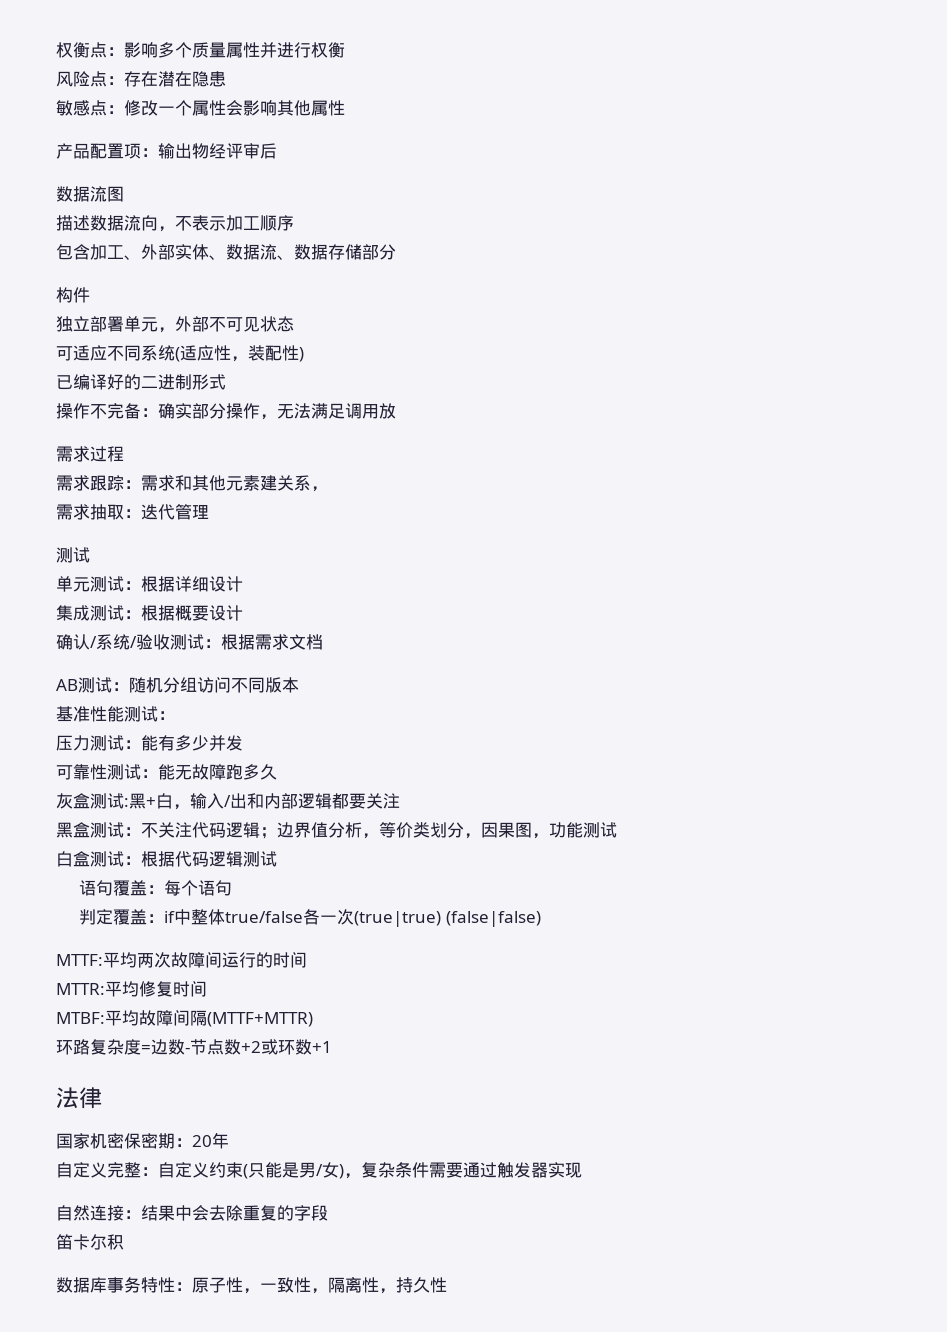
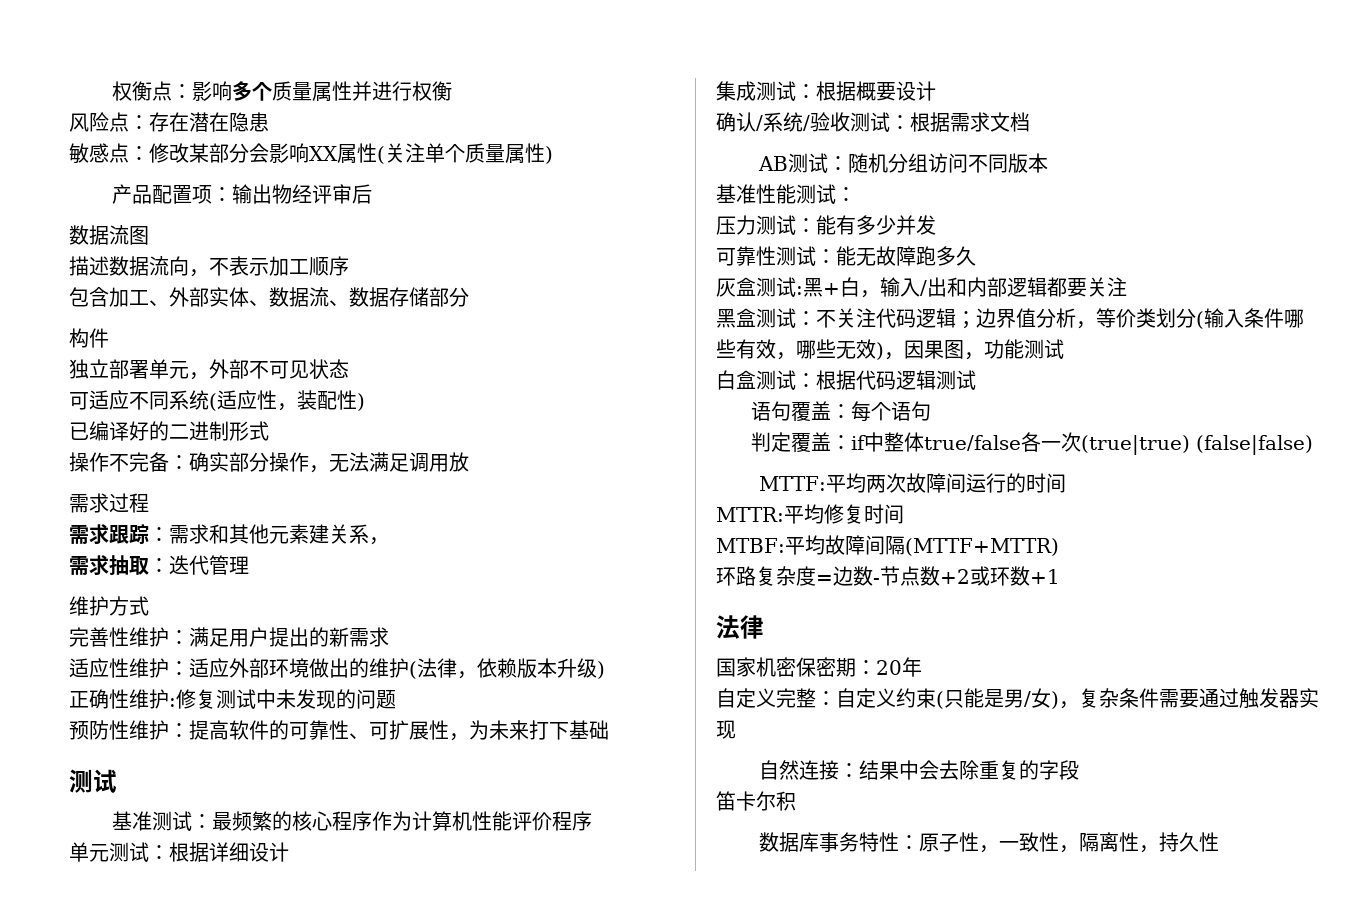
[158,100,345,116] 一个属性会影响其他属性 -> [189,143,553,164] 某部分会影响XX属性(关注单个质量属性)
[56,547,90,563] 测试 -> [69,596,149,616] [69,627,389,647] [69,658,605,679] [69,689,396,709] [69,720,609,741] [69,769,117,793] [111,811,592,831] 维护方式 // 完善性维护：满足用户提出的新需求 // 适应性维护：适应外部环境做出的维护(法律，依赖版本升级) // 正确性维护:修复测试中未发现的问题 // 预防性维护：提高软件的可靠性、可扩展性，为未来打下基础 // 测试 // 基准测试：最频繁的核心程序作为计算机性能评价程序
(464, 830) none -> [1196,308,1304,329] [716,339,884,360] (输入条件哪些有效，哪些无效)

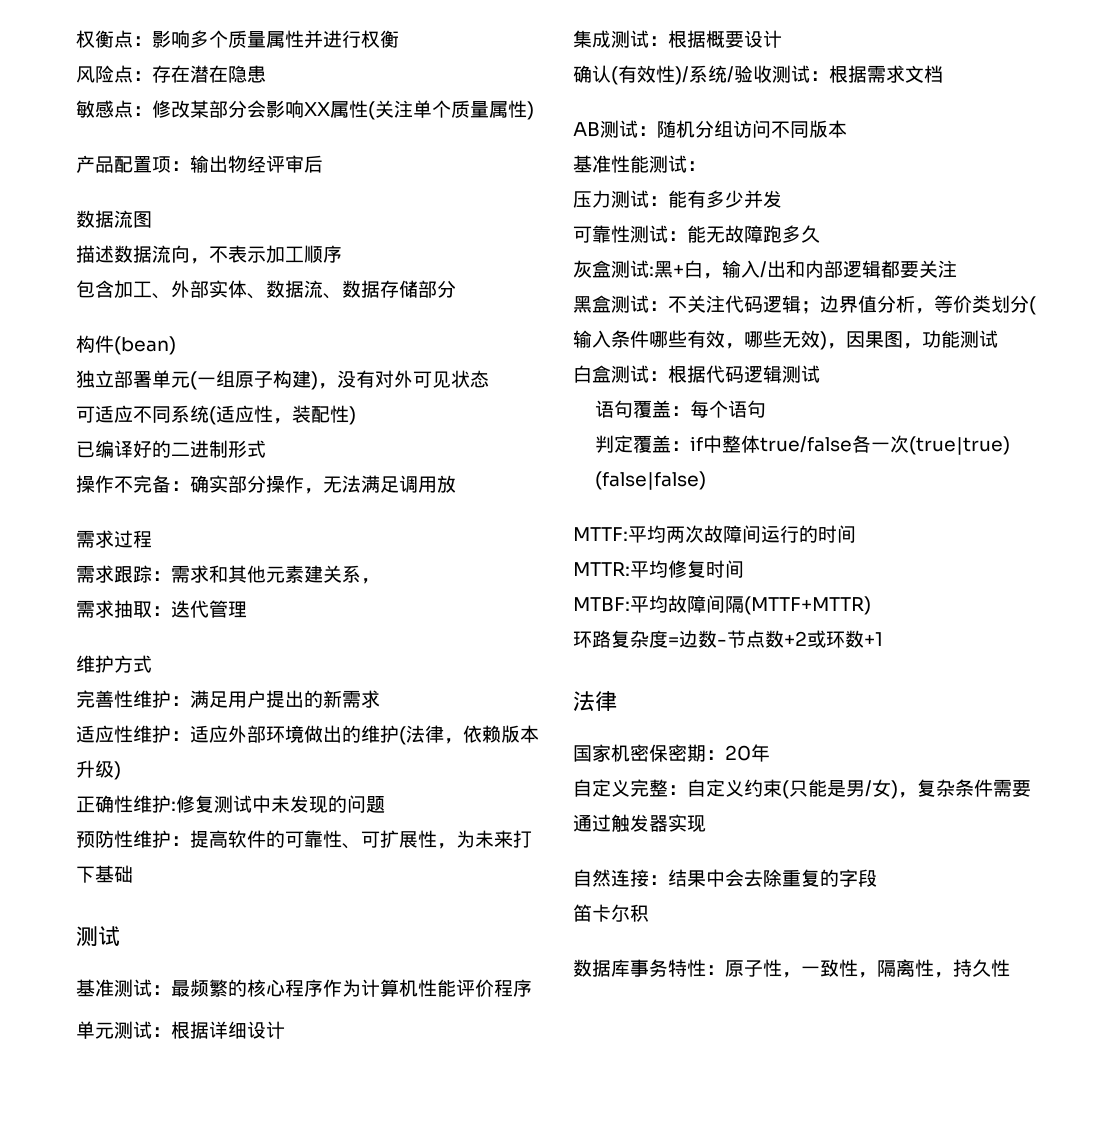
(109, 338) none -> [114,336,176,355] (bean)
[189,359,269,380] ，外部不 -> [190,370,413,390] (一组原子构建)，没有对外
[756,115,763,131] / -> [611,65,689,85] (有效性)/

